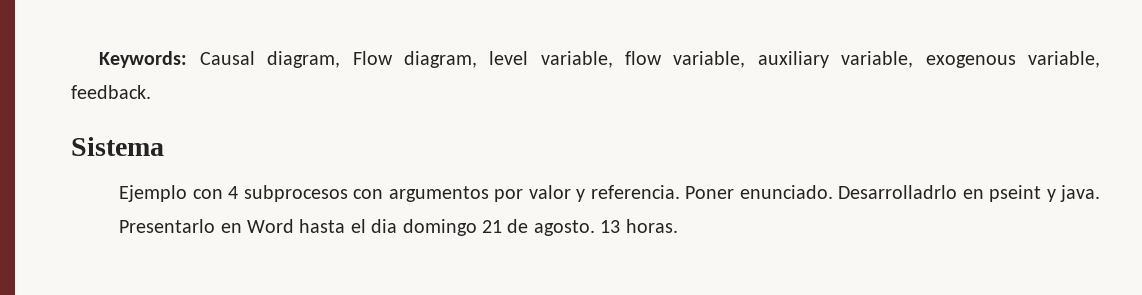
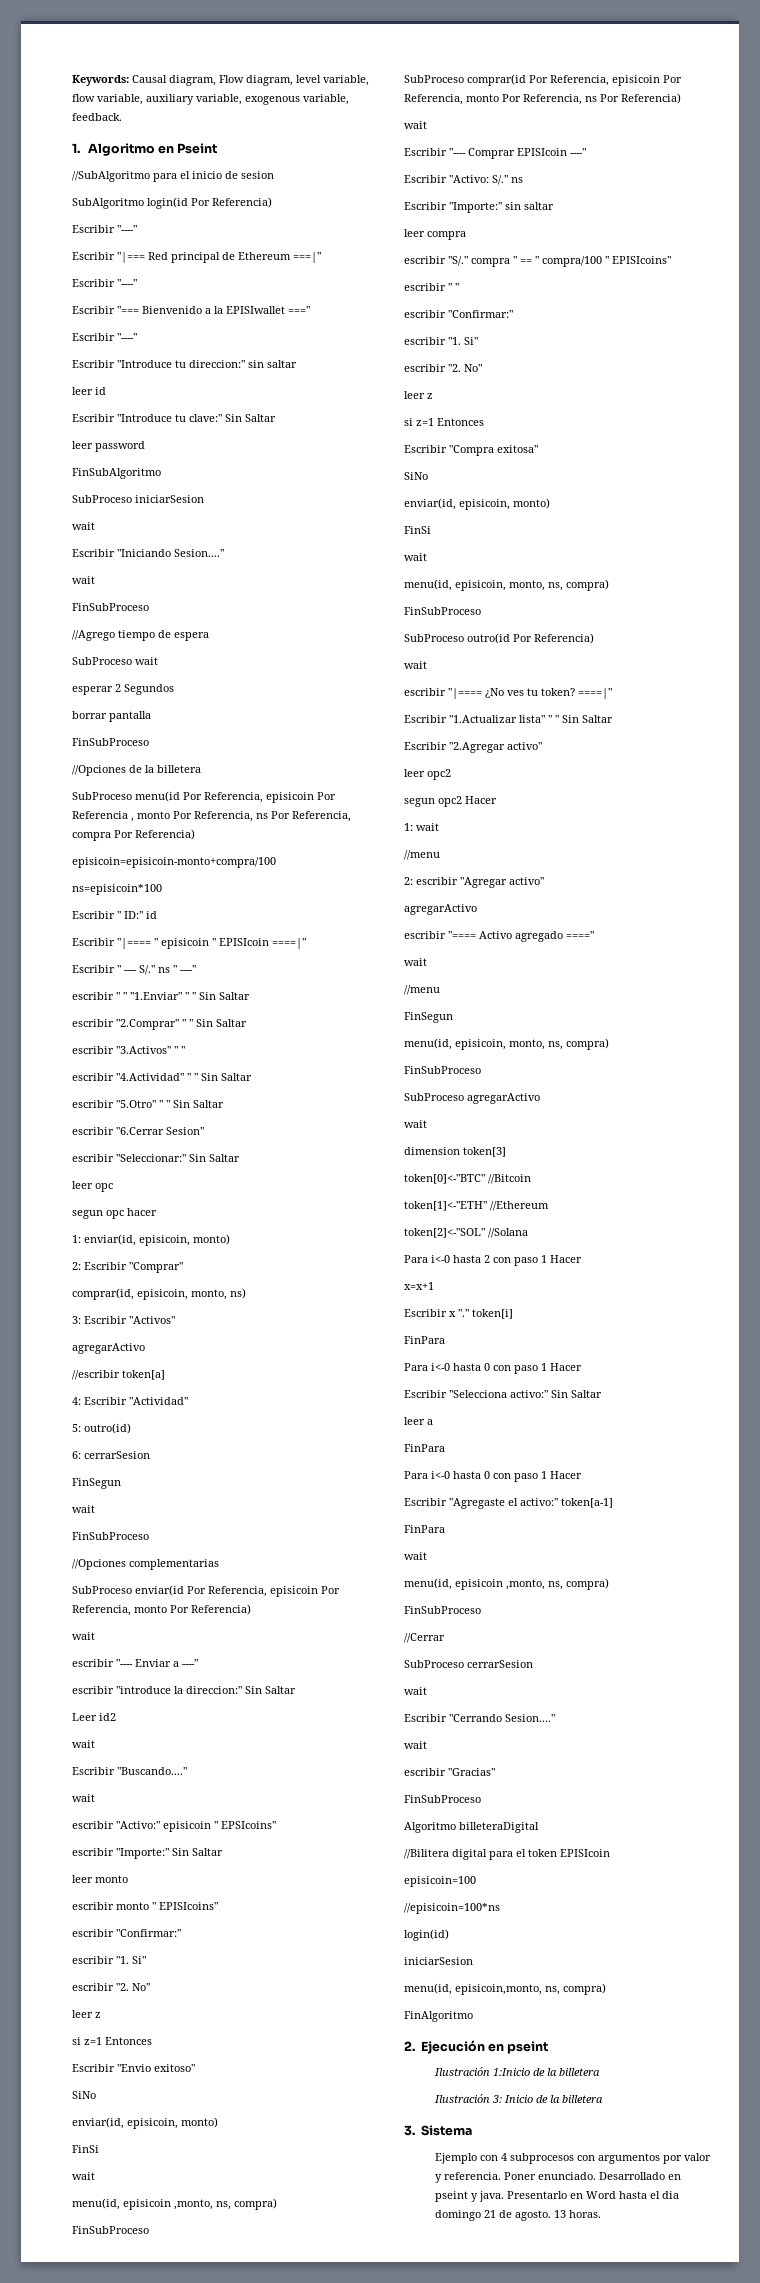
(151, 92) none -> [72,143,218,156] [72,171,274,182] [72,197,272,209] [72,225,137,233] [72,252,321,263] [72,279,137,287] [72,306,310,314] [72,333,137,341] [72,360,297,368] [72,387,106,395] [72,414,276,422] [72,441,145,452] [72,468,161,479] [72,495,204,503] [72,522,95,530] [72,549,224,557] [72,576,95,584] [72,603,149,611] [72,630,209,641] [72,657,158,665] [72,684,174,695] [72,711,151,722] [72,738,149,746] [72,765,201,776] [72,791,336,803] [72,811,351,822] [72,829,195,841] [72,857,276,868] [72,884,162,895] [72,911,157,919] [72,938,306,949] [72,965,196,975] [72,992,250,1000] [72,1019,247,1030] [72,1046,185,1054] [72,1073,252,1081] [72,1100,224,1108] [72,1127,204,1135] [72,1154,240,1162] [72,1181,113,1192] [72,1208,157,1219] [72,1234,230,1246] [72,1262,183,1273] [72,1288,246,1300] [72,1316,175,1324] [72,1343,145,1354] [72,1370,165,1380] [72,1397,188,1405] [72,1423,131,1434] [72,1451,150,1459] [72,1478,121,1489] [72,1505,95,1513] [72,1532,149,1540] [72,1559,219,1570] [72,1585,340,1597] [72,1604,251,1616] [72,1632,95,1640] [72,1659,198,1667] [72,1686,296,1694] [72,1713,116,1721] [72,1740,95,1748] [72,1767,187,1775] [72,1794,95,1802] [72,1821,276,1832] [72,1848,223,1859] [72,1875,128,1883] [72,1902,218,1910] [72,1929,181,1937] [72,1956,146,1964] [72,1983,150,1991] [72,2010,101,2018] [72,2037,152,2045] [72,2064,195,2072] [72,2091,96,2099] [72,2117,218,2129] [72,2145,99,2153] [72,2172,95,2180] [72,2198,277,2210] [72,2226,149,2234] [404,74,682,86] [404,93,681,105] [404,121,427,129] [404,148,586,159] [404,175,523,185] [404,202,554,213] [404,229,466,240] [404,256,671,267] [404,283,459,291] [404,310,513,318] [404,337,478,345] [404,364,482,372] [404,391,433,399] [404,418,484,426] [404,445,538,456] [404,472,428,480] [404,498,550,510] [404,526,431,534] [404,553,427,561] [404,579,609,591] [404,607,481,615] [404,633,594,644] [404,661,427,669] [404,688,612,699] [404,715,613,723] [404,742,542,753] [404,769,451,780] [404,796,497,807] [404,823,439,831] [404,850,440,860] [404,877,544,888] [404,904,477,915] [404,931,594,942] [404,958,427,966] [404,985,440,995] [404,1012,453,1023] [404,1038,609,1050] [404,1066,481,1074] [404,1093,540,1104] [404,1120,427,1128] [404,1147,506,1157] [404,1174,531,1184] [404,1201,549,1211] [404,1228,528,1238] [404,1255,582,1266] [404,1282,434,1290] [404,1309,513,1319] [404,1336,445,1344] [404,1363,582,1374] [404,1390,602,1398] [404,1417,433,1425] [404,1444,445,1452] [404,1471,582,1482] [404,1498,613,1509] [404,1525,445,1533] [404,1552,427,1560] [404,1578,609,1590] [404,1606,481,1614] [404,1633,445,1643] [404,1660,533,1668] [404,1687,427,1695] [404,1714,555,1722] [404,1741,427,1749] [404,1768,495,1776] [404,1795,481,1803] [404,1822,539,1833] [404,1849,610,1860] [404,1876,476,1887] [404,1903,500,1914] [404,1929,449,1941] [404,1957,473,1965] [404,1983,606,1995] [404,2011,473,2022] [404,2040,549,2054] [434,2067,601,2076] [434,2094,604,2103] [404,2125,415,2136] 1. Algoritmo en Pseint // //SubAlgoritmo para el inicio de sesion // SubAlgoritmo login(id Por Referencia) // Escribir "----" // Escribir "|=== Red principal de Ethereum ===|" // Escribir "----" // Escribir "=== Bienvenido a la EPISIwallet ===" // Escribir "----" // Escribir "Introduce tu direccion:" sin saltar // leer id // Escribir "Introduce tu clave:" Sin Saltar // leer password // FinSubAlgoritmo // SubProceso iniciarSesion // wait // Escribir "Iniciando Sesion...." // wait // FinSubProceso // //Agrego tiempo de espera // SubProceso wait // esperar 2 Segundos // borrar pantalla // FinSubProceso // //Opciones de la billetera // SubProceso menu(id Por Referencia, episicoin Por Referencia , monto Por Referencia, ns Por Referencia, compra Por Referencia) // episicoin=episicoin-monto+compra/100 // ns=episicoin*100 // Escribir " ID:" id // Escribir "|==== " episicoin " EPISIcoin ====|" // Escribir " ---- S/." ns " ----" // escribir " " "1.Enviar" " " Sin Saltar // escribir "2.Comprar" " " Sin Saltar // escribir "3.Activos" " " // escribir "4.Actividad" " " Sin Saltar // escribir "5.Otro" " " Sin Saltar // escribir "6.Cerrar Sesion" // escribir "Seleccionar:" Sin Saltar // leer opc // segun opc hacer // 1: enviar(id, episicoin, monto) // 2: Escribir "Comprar" // comprar(id, episicoin, monto, ns) // 3: Escribir "Activos" // agregarActivo // //escribir token[a] // 4: Escribir "Actividad" // 5: outro(id) // 6: cerrarSesion // FinSegun // wait // FinSubProceso // //Opciones complementarias // SubProceso enviar(id Por Referencia, episicoin Por Referencia, monto Por Referencia) // wait // escribir "---- Enviar a ----" // escribir "introduce la direccion:" Sin Saltar // Leer id2 // wait // Escribir "Buscando...." // wait // escribir "Activo:" episicoin " EPSIcoins" // escribir "Importe:" Sin Saltar // leer monto // escribir monto " EPISIcoins" // escribir "Confirmar:" // escribir "1. Si" // escribir "2. No" // leer z // si z=1 Entonces // Escribir "Envio exitoso" // SiNo // enviar(id, episicoin, monto) // FinSi // wait // menu(id, episicoin ,monto, ns, compra) // FinSubProceso // SubProceso comprar(id Por Referencia, episicoin Por Referencia, monto Por Referencia, ns Por Referencia) // wait // Escribir "---- Comprar EPISIcoin ----" // Escribir "Activo: S/." ns // Escribir "Importe:" sin saltar // leer compra // escribir "S/." compra " == " compra/100 " EPISIcoins" // escribir " " // escribir "Confirmar:" // escribir "1. Si" // escribir "2. No" // leer z // si z=1 Entonces // Escribir "Compra exitosa" // SiNo // enviar(id, episicoin, monto) // FinSi // wait // menu(id, episicoin, monto, ns, compra) // FinSubProceso // SubProceso outro(id Por Referencia) // wait // escribir "|==== ¿No ves tu token? ====|" // Escribir "1.Actualizar lista" " " Sin Saltar // Escribir "2.Agregar activo" // leer opc2 // segun opc2 Hacer // 1: wait // //menu // 2: escribir "Agregar activo" // agregarActivo // escribir "==== Activo agregado ====" // wait // //menu // FinSegun // menu(id, episicoin, monto, ns, compra) // FinSubProceso // SubProceso agregarActivo // wait // dimension token[3] // token[0]<-"BTC" //Bitcoin // token[1]<-"ETH" //Ethereum // token[2]<-"SOL" //Solana // Para i<-0 hasta 2 con paso 1 Hacer // x=x+1 // Escribir x "." token[i] // FinPara // Para i<-0 hasta 0 con paso 1 Hacer // Escribir "Selecciona activo:" Sin Saltar // leer a // FinPara // Para i<-0 hasta 0 con paso 1 Hacer // Escribir "Agregaste el activo:" token[a-1] // FinPara // wait // menu(id, episicoin ,monto, ns, compra) // FinSubProceso // //Cerrar // SubProceso cerrarSesion // wait // Escribir "Cerrando Sesion...." // wait // escribir "Gracias" // FinSubProceso // Algoritmo billeteraDigital // //Bilitera digital para el token EPISIcoin // episicoin=100 // //episicoin=100*ns // login(id) // iniciarSesion // menu(id, episicoin,monto, ns, compra) // FinAlgoritmo // 2. Ejecución en pseint // Ilustración 1:Inicio de la billetera // Ilustración 3: Inicio de la billetera // 3.
[838,185,958,199] Desarrolladrlo -> [599,2172,666,2180] Desarrollado

